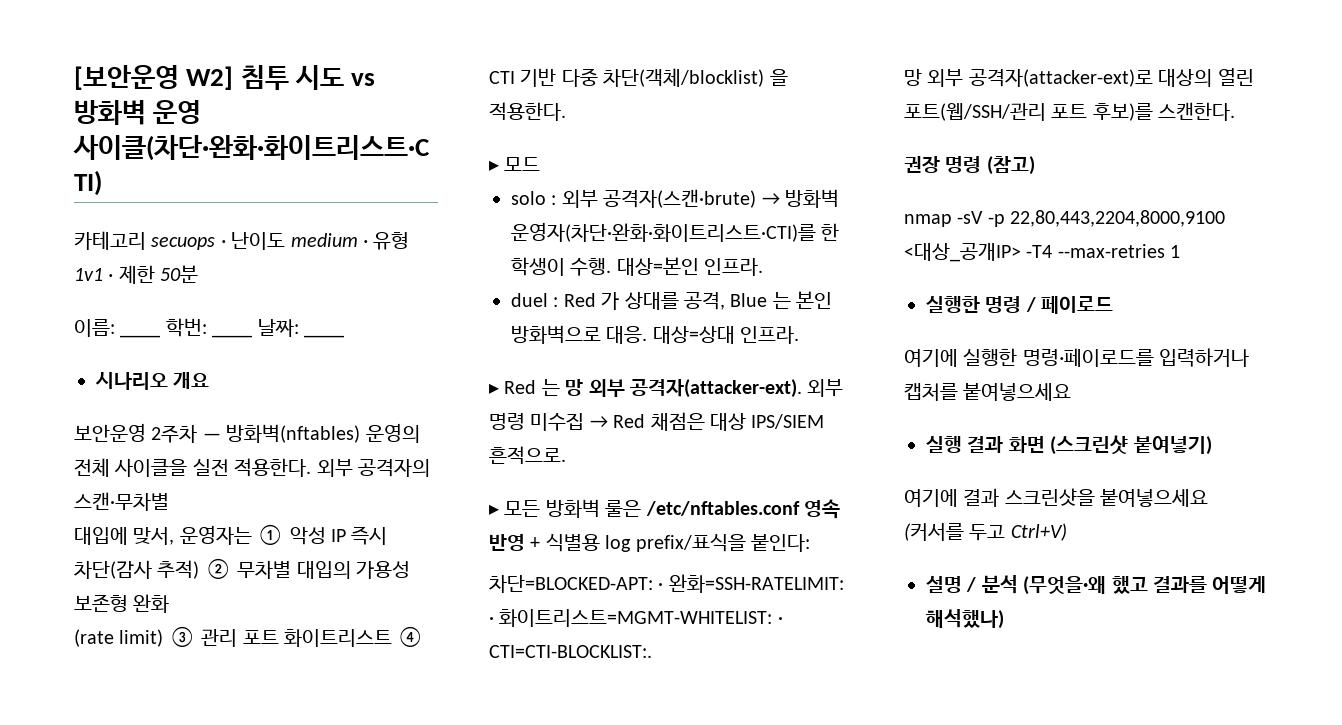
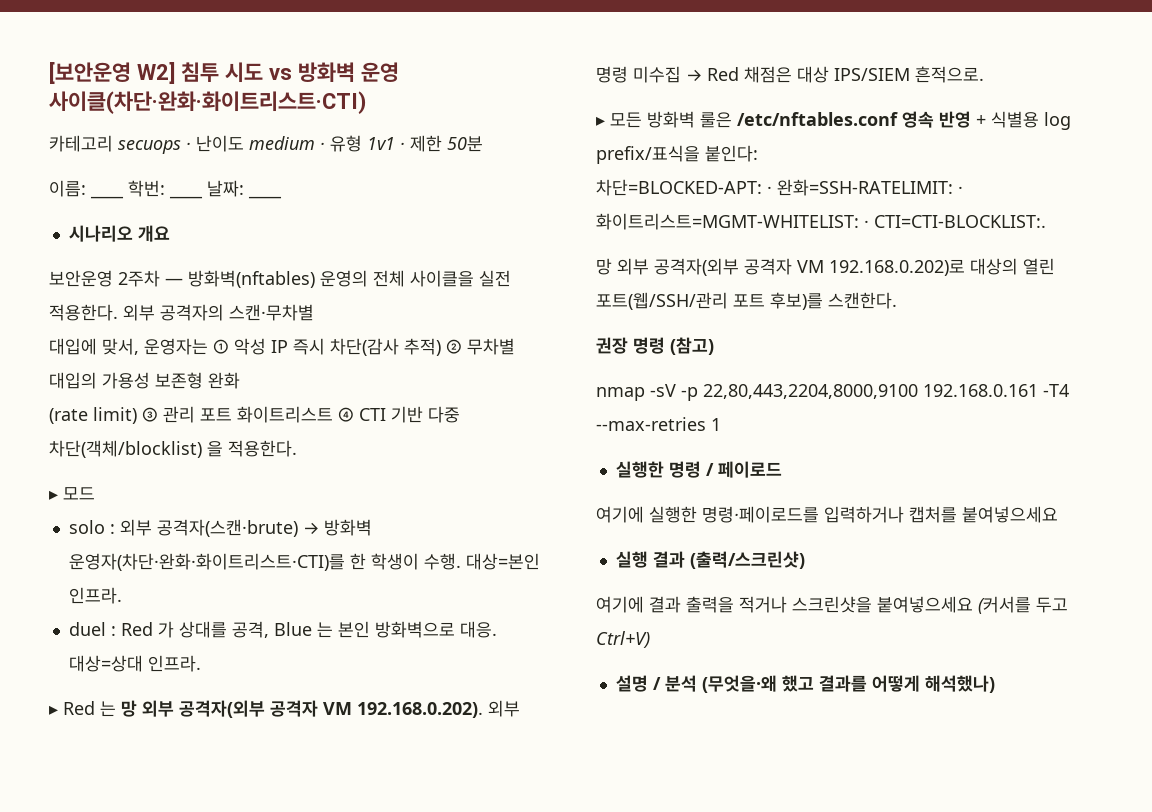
[630,379,802,398] 공격자(attacker-ext). -> [179,700,483,718] 공격자(외부 공격자 VM 192.168.0.202).
[968,69,1153,87] 공격자(attacker-ext)로 -> [654,258,965,276] 공격자(외부 공격자 VM 192.168.0.202)로
[904,243,1021,262] <대상_공개IP> -> [923,384,1038,397] 192.168.0.161
[1008,435,1212,455] 화면 (스크린샷 붙여넣기) -> [689,551,805,569] (출력/스크린샷)
(1000, 497) none -> [686,596,787,613] 출력을 적거나

